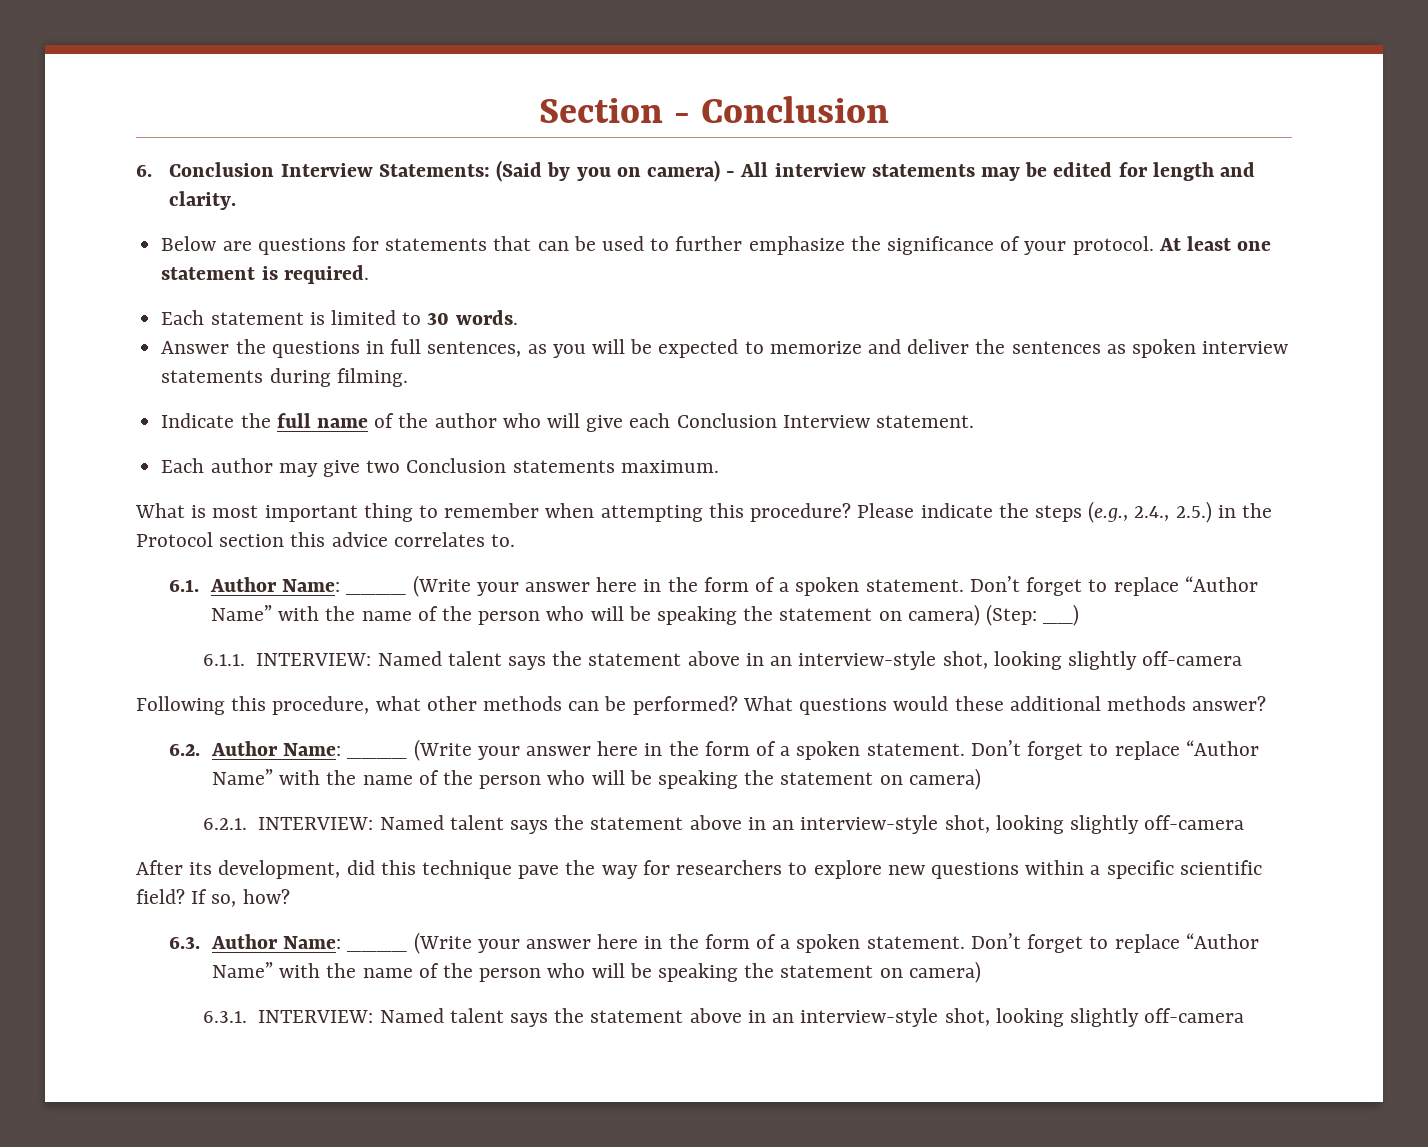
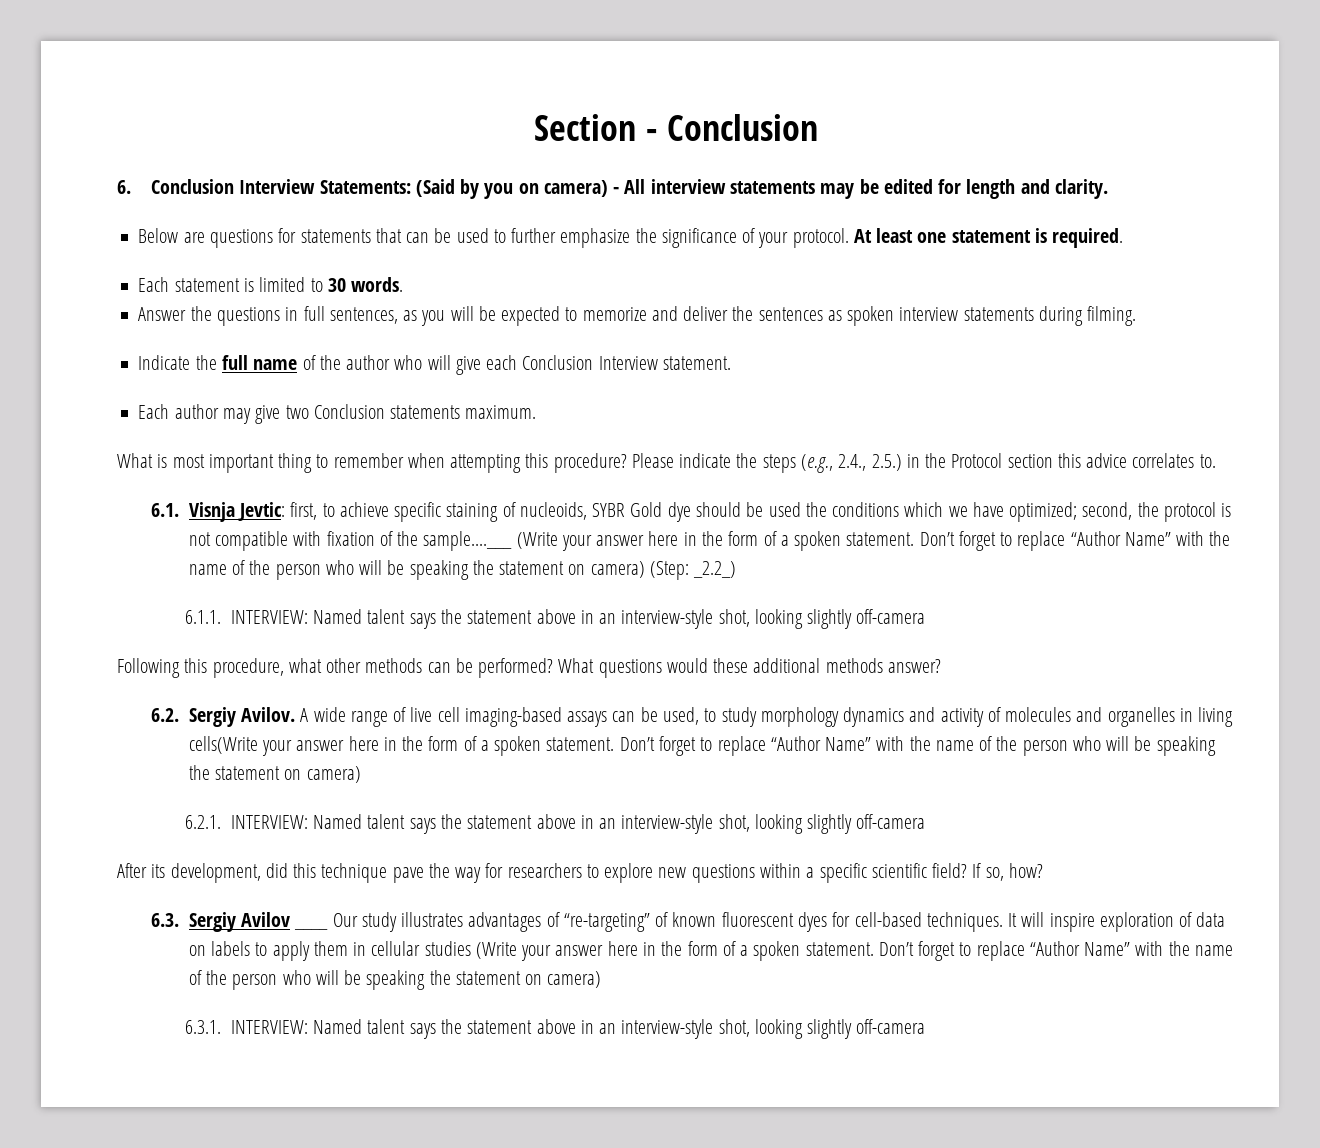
[209,577,341,592] [346,592,407,595] Author Name: ____ -> [188,502,1232,522] [188,531,513,551] Visnja Jevtic: first, to achieve specific staining of nucleoids, SYBR Gold dye should be used the conditions which we have optimized; second, the protocol is not compatible with fixation of the sample....___
[1043,604,1080,626] __) -> [693,561,737,578] _2.2_)
[210,741,342,756] [347,739,472,761] Author Name: ____ (Write -> [188,707,1234,727] [188,736,258,754] Sergiy Avilov. A wide range of live cell imaging-based assays can be used, to study morphology dynamics and activity of molecules and organelles in living cells(Write
[210,934,342,949] [347,949,408,952] Author Name: ____ -> [188,912,291,932] [294,927,329,930] [332,912,1226,932] [188,941,471,961] Sergiy Avilov ____ Our study illustrates advantages of “re-targeting” of known fluorescent dyes for cell-based techniques. It will inspire exploration of data on labels to apply them in cellular studies

